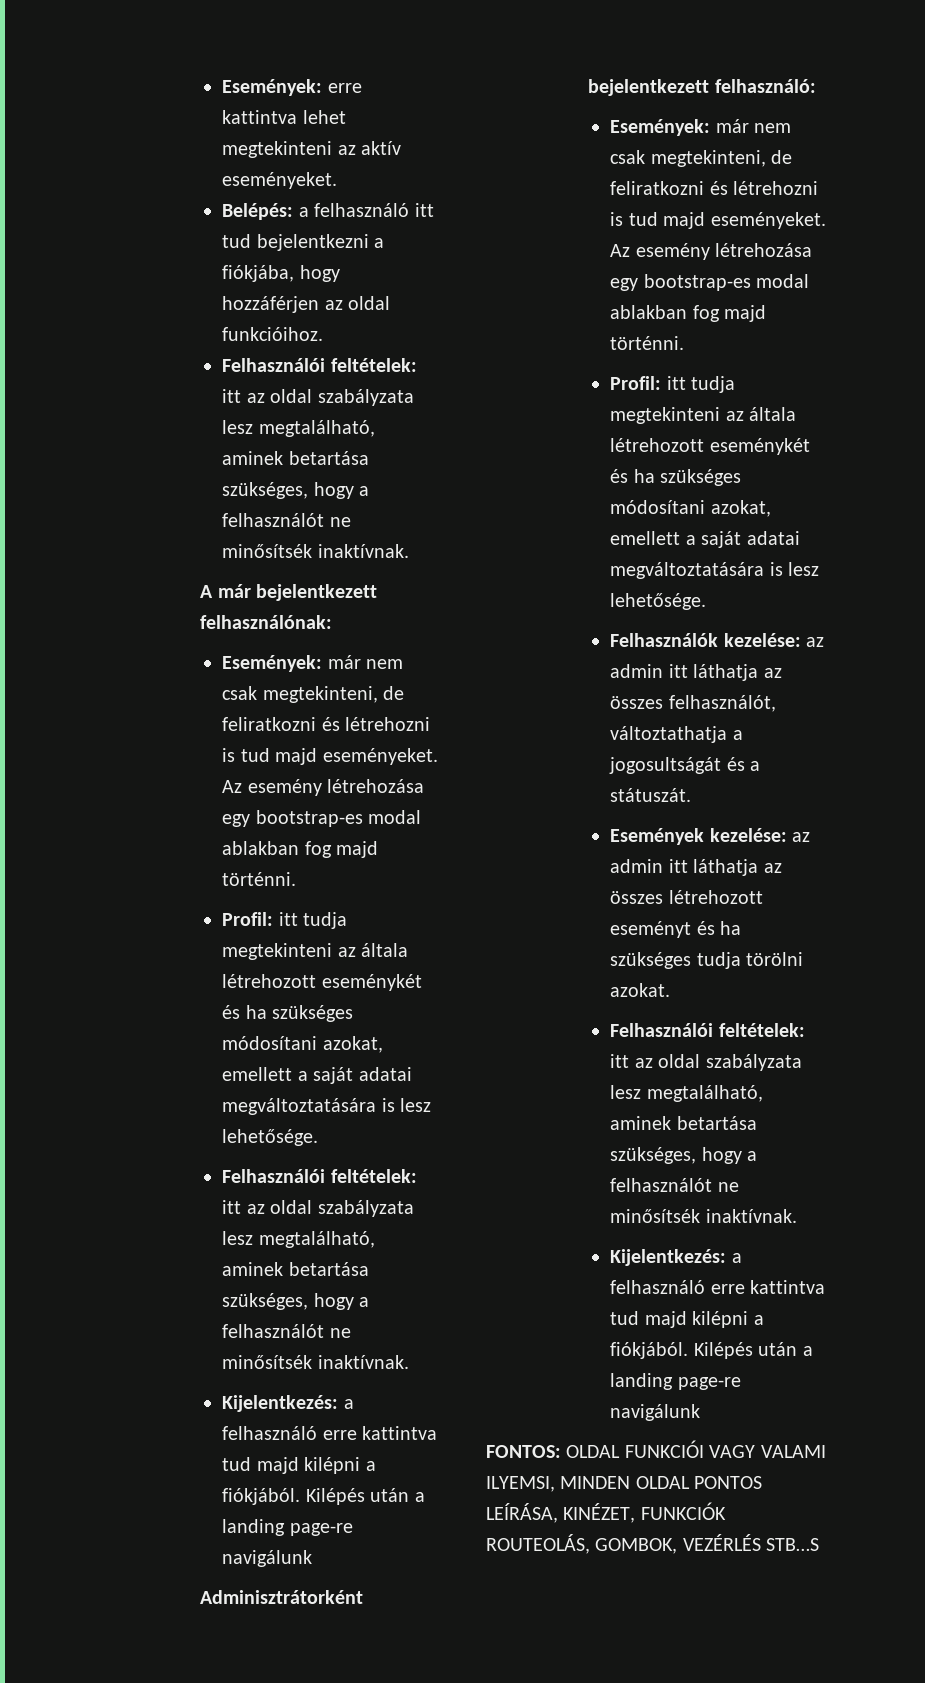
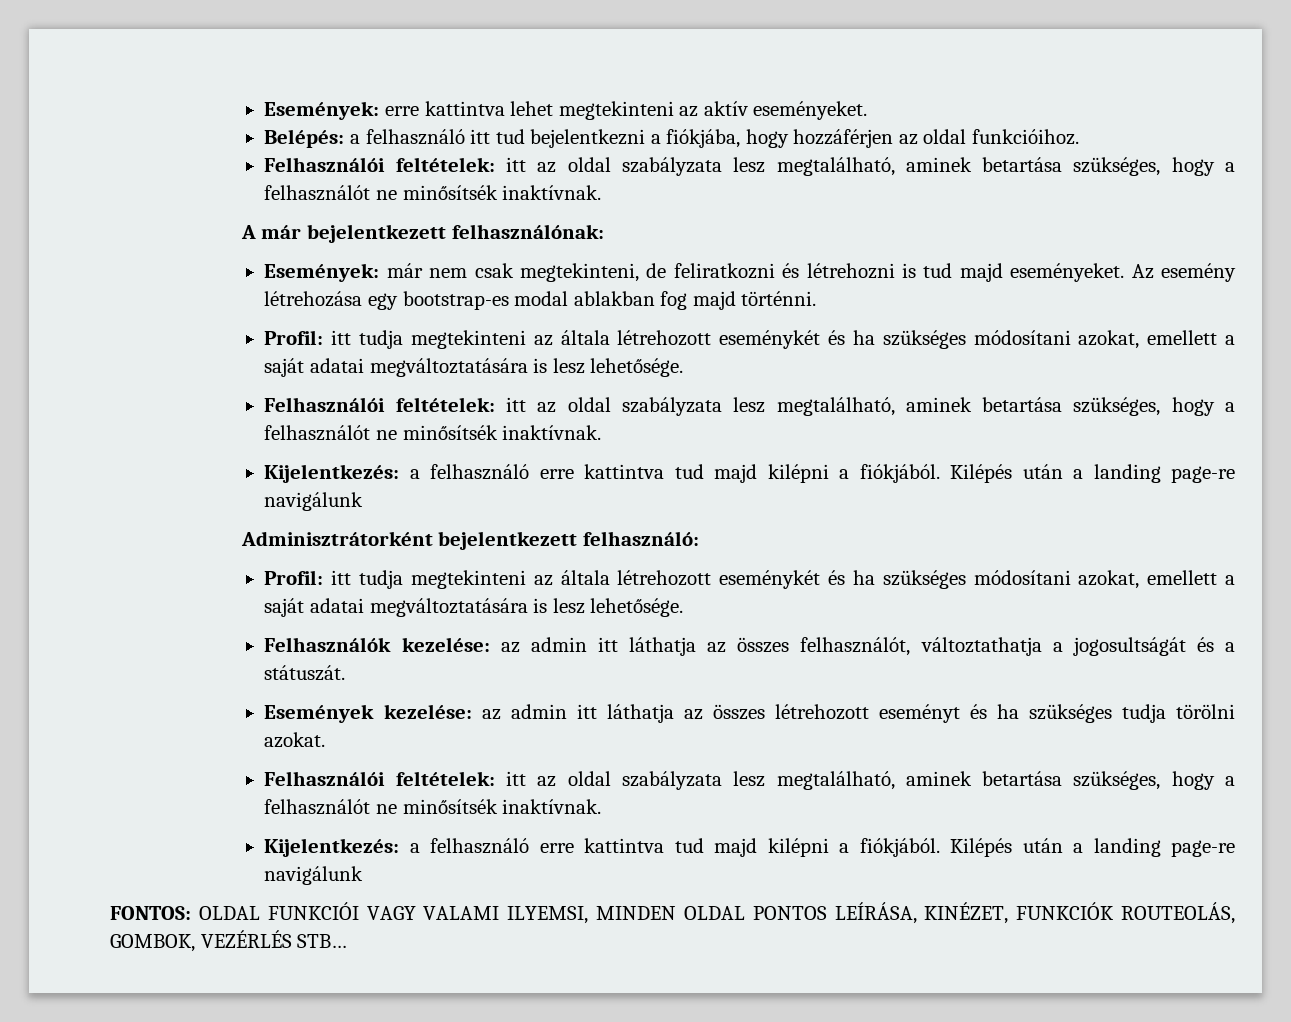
[610,119,792,136] [610,150,793,167] [610,181,819,195] [610,212,826,229] [610,243,813,260] [610,274,810,291] [610,305,767,322] [610,336,685,350] // Események: már nem csak megtekinteni, de feliratkozni és létrehozni is tud majd eseményeket. Az esemény létrehozása egy bootstrap-es modal ablakban fog majd történni. -> (700, 538) none
[766,1538,820,1551] STB…S -> [297,934,348,948] STB…

